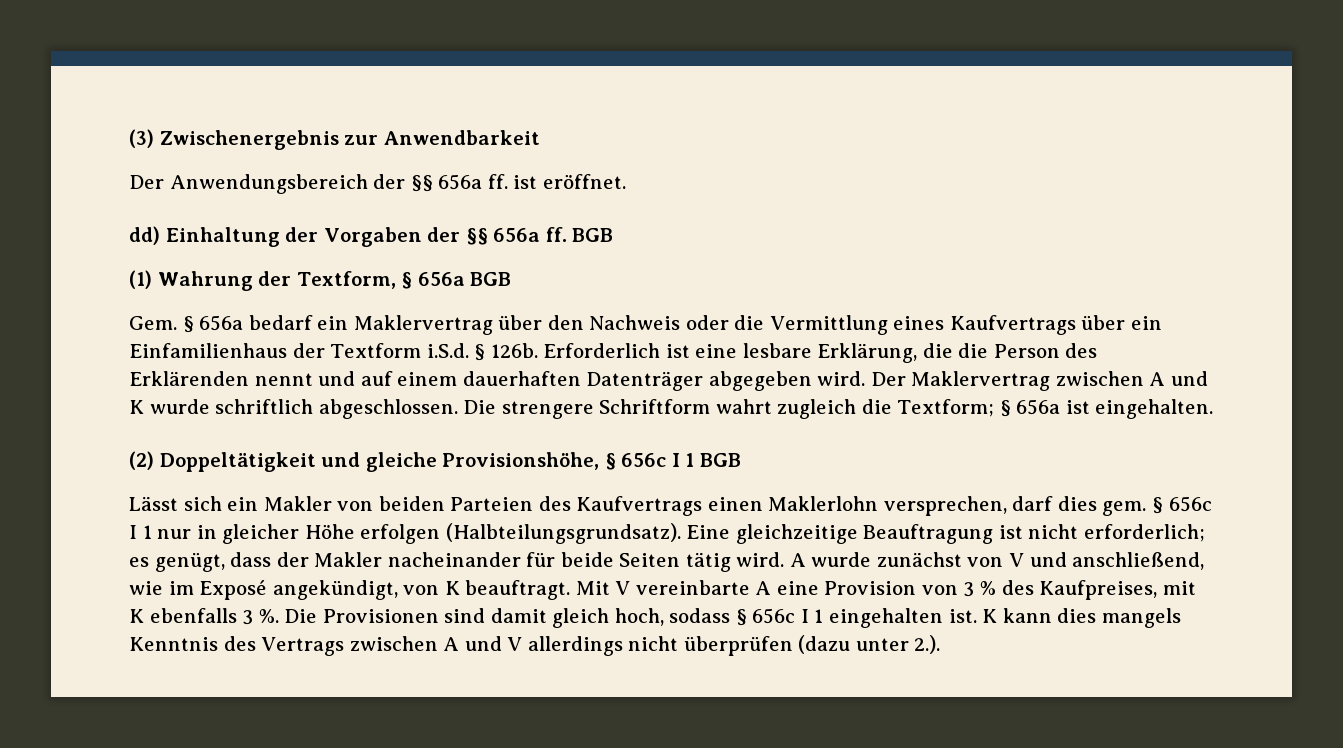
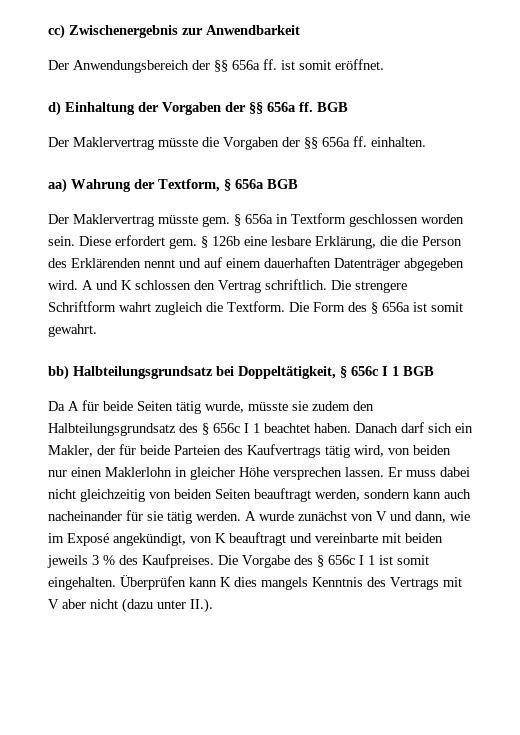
[129,129,154,148] (3) -> [48,24,65,39] cc)
(538, 182) none -> [299,60,331,70] somit
[129,226,160,245] dd) -> [48,101,61,116] d)
[129,270,152,289] (1) -> [48,136,426,150] [48,178,67,193] Der Maklervertrag müsste die Vorgaben der §§ 656a ff. einhalten. // aa)
[129,315,1163,335] [129,343,690,361] Gem. § 656a bedarf ein Maklervertrag über den Nachweis oder die Vermittlung eines Kaufvertrags über ein Einfamilienhaus der Textform i.S.d. § 126b. Erforderlich ist -> [48,213,464,227] [48,235,240,249] Der Maklervertrag müsste gem. § 656a in Textform geschlossen worden sein. Diese erfordert gem. § 126b
[870,371,1208,391] [129,399,458,419] Der Maklervertrag zwischen A und K wurde schriftlich abgeschlossen. -> [82,279,327,293] A und K schlossen den Vertrag schriftlich.
[897,399,1214,419] [129,451,600,472] Textform; § 656a ist eingehalten. // (2) Doppeltätigkeit und gleiche Provisionshöhe, -> [227,301,463,314] [48,324,97,337] [48,365,336,380] Textform. Die Form des § 656a ist somit gewahrt. // bb) Halbteilungsgrundsatz bei Doppeltätigkeit,
[129,496,1212,516] [129,523,1205,544] [129,552,785,572] Lässt sich ein Makler von beiden Parteien des Kaufvertrags einen Maklerlohn versprechen, darf dies gem. § 656c I 1 nur in gleicher Höhe erfolgen (Halbteilungsgrundsatz). Eine gleichzeitige Beauftragung ist nicht erforderlich; es genügt, dass der Makler nacheinander für beide Seiten tätig wird. -> [48,400,374,414] [48,422,473,436] [48,444,451,458] [48,467,470,480] [48,488,471,502] [48,510,241,524] Da A für beide Seiten tätig wurde, müsste sie zudem den Halbteilungsgrundsatz des § 656c I 1 beachtet haben. Danach darf sich ein Makler, der für beide Parteien des Kaufvertrags tätig wird, von beiden nur einen Maklerlohn in gleicher Höhe versprechen lassen. Er muss dabei nicht gleichzeitig von beiden Seiten beauftragt werden, sondern kann auch nacheinander für sie tätig werden.
[1072,552,1205,570] anschließend, -> [415,511,446,523] dann,
[465,580,1196,600] [129,608,1052,628] beauftragt. Mit V vereinbarte A eine Provision von 3 % des Kaufpreises, mit K ebenfalls 3 %. Die Provisionen sind damit gleich hoch, sodass § 656c I 1 eingehalten ist. K kann -> [229,532,443,546] [47,554,429,568] [48,575,231,590] beauftragt und vereinbarte mit beiden jeweils 3 % des Kaufpreises. Die Vorgabe des § 656c I 1 ist somit eingehalten. Überprüfen kann K
[349,636,793,656] zwischen A und V allerdings nicht überprüfen -> [443,577,462,587] [48,599,118,609] mit V aber nicht
[914,635,941,654] 2.). -> [190,598,213,613] II.).

